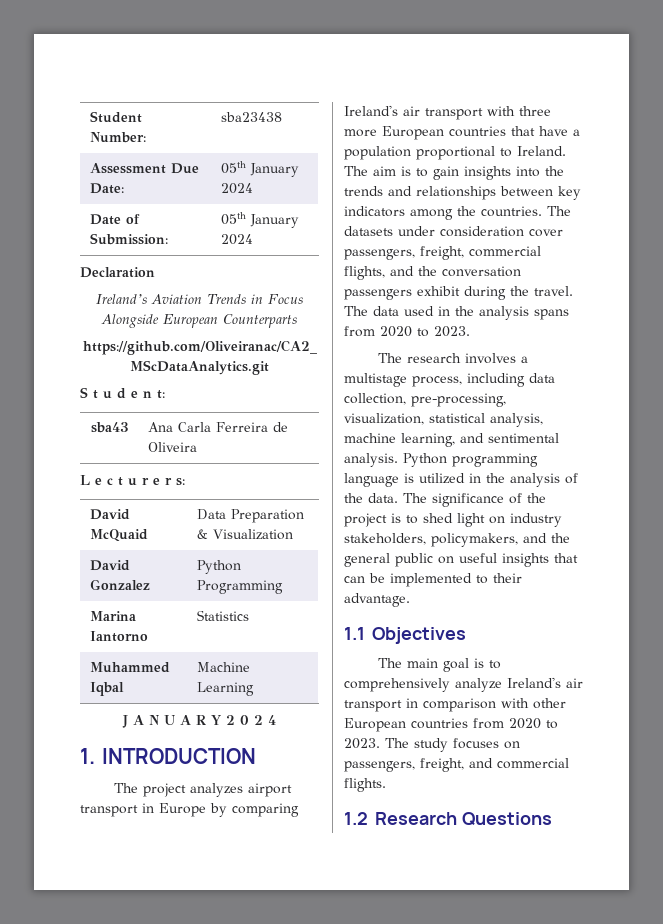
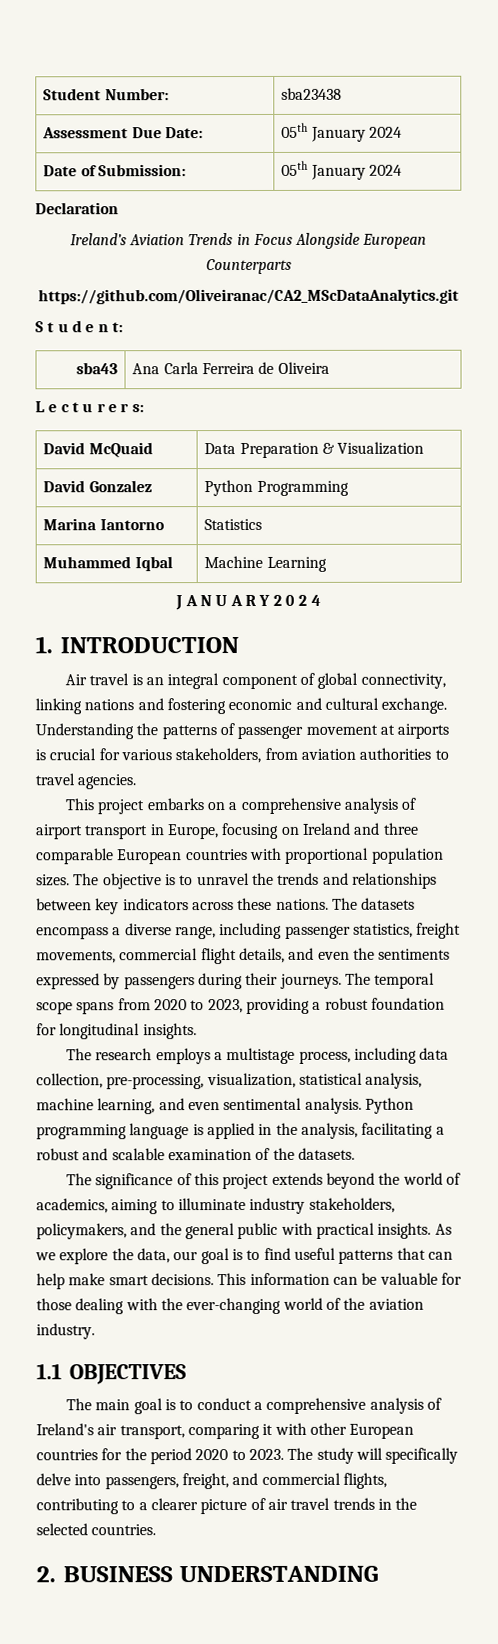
[114,783,293,797] [80,803,299,817] [344,105,551,120] [344,126,580,140] [344,146,566,160] [344,166,540,180] The project analyzes airport transport in Europe by comparing Ireland's air transport with three more European countries that have a population proportional to Ireland. The aim is to gain insights into -> [65,672,446,690] [35,697,448,715] [35,723,450,740] [35,747,449,764] [35,773,137,790] [65,797,417,815] [36,822,419,840] [36,847,444,865] [36,872,250,890] Air travel is an integral component of global connectivity, linking nations and fostering economic and cultural exchange. Understanding the patterns of passenger movement at airports is crucial for various stakeholders, from aviation authorities to travel agencies. // This project embarks on a comprehensive analysis of airport transport in Europe, focusing on Ireland and three comparable European countries with proportional population sizes. The objective is to unravel
[410,206,571,220] [344,226,563,237] [344,246,541,260] [344,266,521,280] [344,286,573,300] [344,306,569,320] [344,326,470,337] among the countries. The datasets under consideration cover passengers, freight, commercial flights, and the conversation passengers exhibit during the travel. The data used in the analysis spans from 2020 to 2023. -> [191,897,416,911] [36,922,462,940] [36,947,451,965] [36,972,436,990] [36,997,445,1015] [36,1023,197,1040] across these nations. The datasets encompass a diverse range, including passenger statistics, freight movements, commercial flight details, and even the sentiments expressed by passengers during their journeys. The temporal scope spans from 2020 to 2023, providing a robust foundation for longitudinal insights.
[465,353,517,364] involves -> [155,1048,211,1065] employs
(484, 438) none -> [187,1102,220,1111] even
[419,473,578,487] [344,493,398,503] utilized in the analysis of the data. -> [206,1122,445,1140] [36,1147,355,1161] applied in the analysis, facilitating a robust and scalable examination of the datasets. //
[527,493,546,503] [344,513,505,527] the project is to shed light on -> [194,1172,461,1190] [36,1198,246,1215] this project extends beyond the world of academics, aiming to illuminate
[438,553,578,567] [344,573,522,587] [344,593,410,607] on useful insights that can be implemented to their advantage. -> [280,1222,452,1239] [35,1247,453,1265] [36,1272,462,1290] [36,1297,424,1315] [36,1323,95,1340] with practical insights. As we explore the data, our goal is to find useful patterns that can help make smart decisions. This information can be valuable for those dealing with the ever-changing world of the aviation industry.
[372,627,466,644] Objectives -> [69,1364,187,1385] OBJECTIVES
[344,677,583,692] [344,698,496,712] comprehensively analyze Ireland's air transport in comparison -> [196,1397,442,1414] [36,1423,274,1440] conduct a comprehensive analysis of Ireland's air transport, comparing it
[473,718,504,729] from -> [101,1448,192,1465] for the period
[453,738,520,749] [344,758,569,772] [344,778,386,792] [344,812,552,826] focuses on passengers, freight, and commercial flights. // 1.2 Research Questions -> [355,1447,459,1464] [36,1472,387,1490] [36,1497,418,1515] [36,1523,157,1536] [36,1565,379,1583] will specifically delve into passengers, freight, and commercial flights, contributing to a clearer picture of air travel trends in the selected countries. // 2. BUSINESS UNDERSTANDING

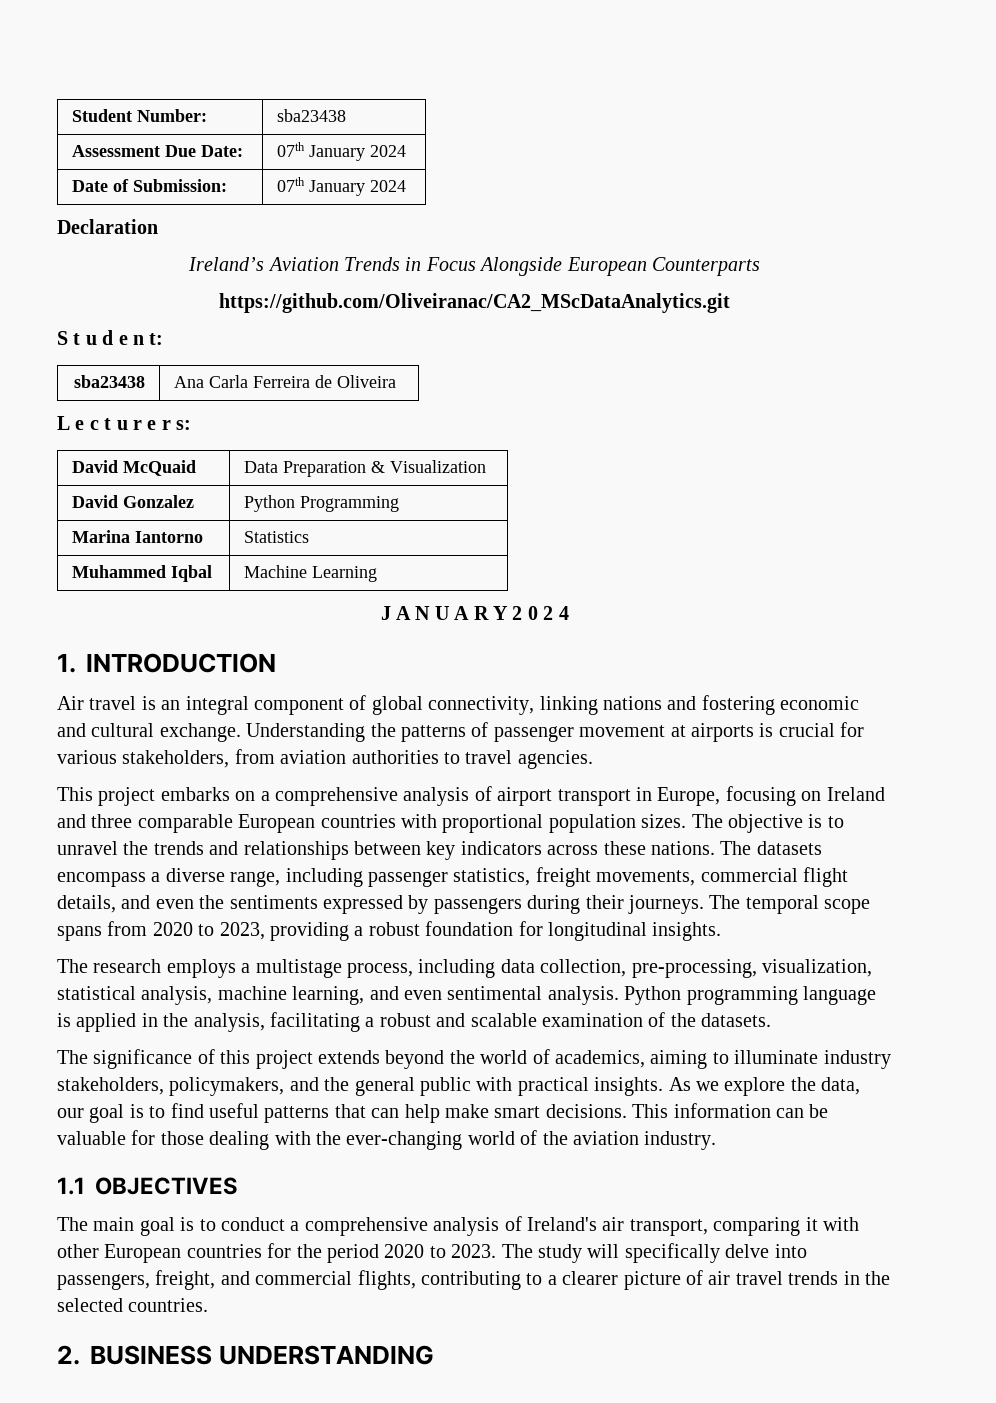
[281,122,309,138] 05th -> [277,142,306,157] 07th
[281,160,309,176] 05th -> [277,177,306,192] 07th
[75,362,118,375] sba43 -> [73,375,145,388] sba23438

